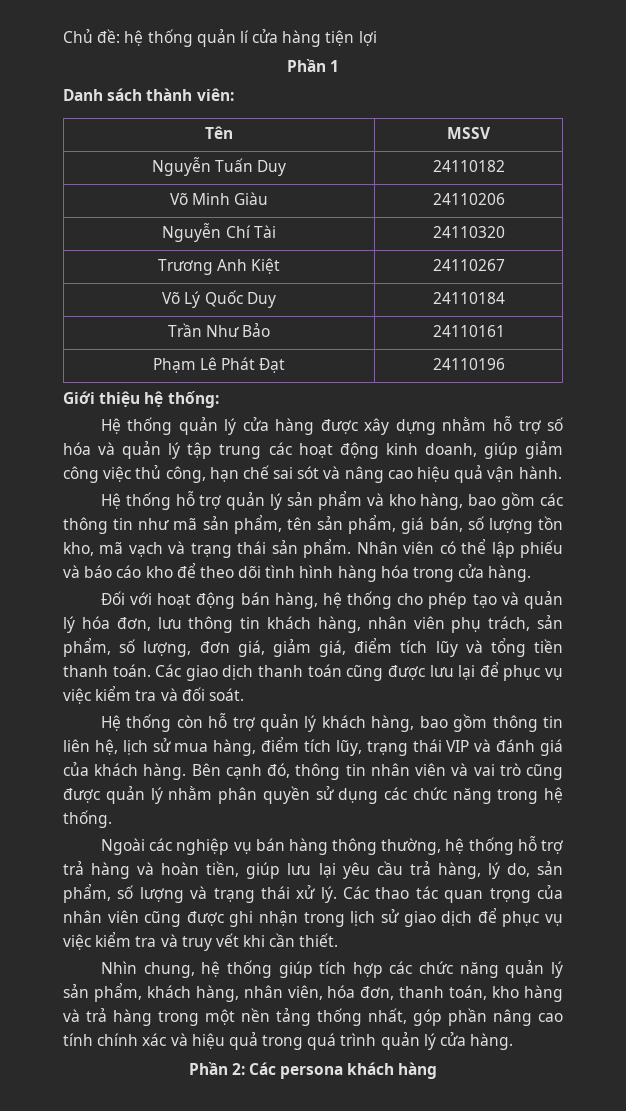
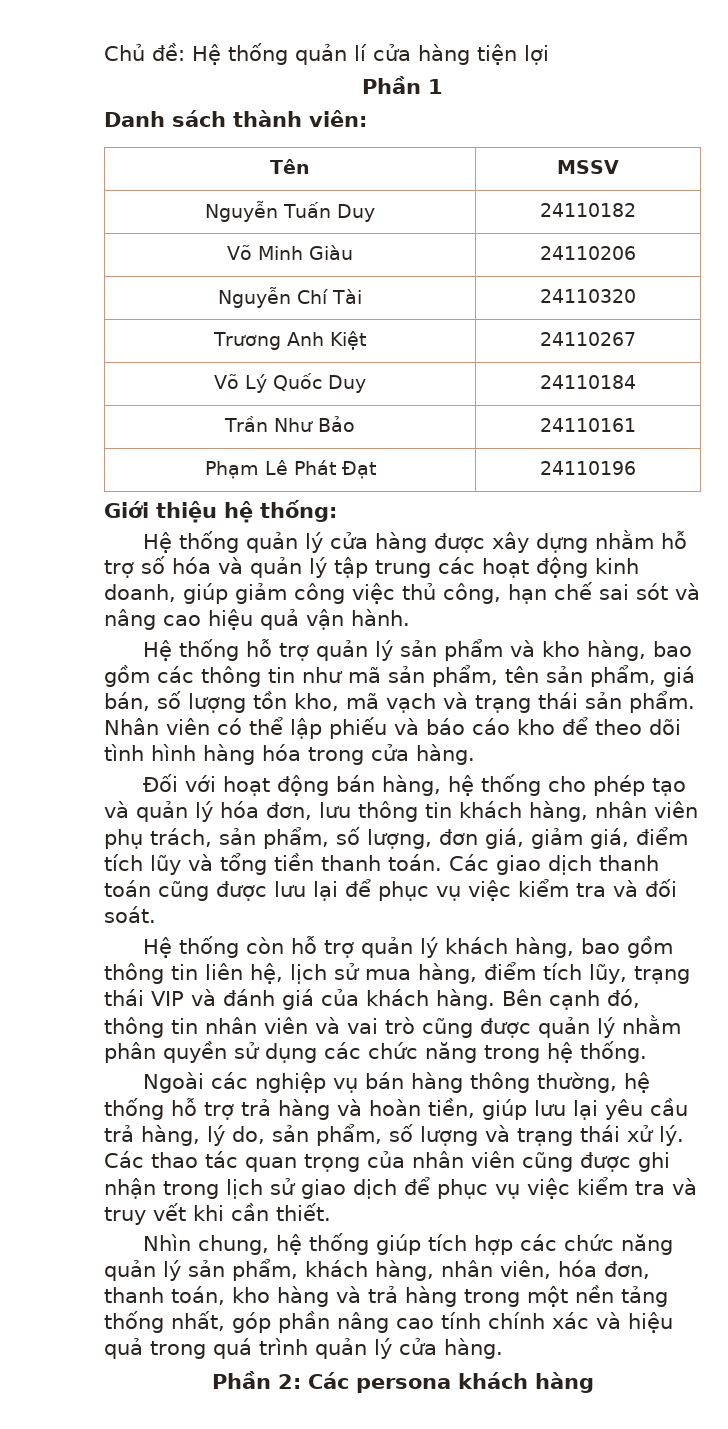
[124,30,144,46] hệ -> [192,44,221,65] Hệ

